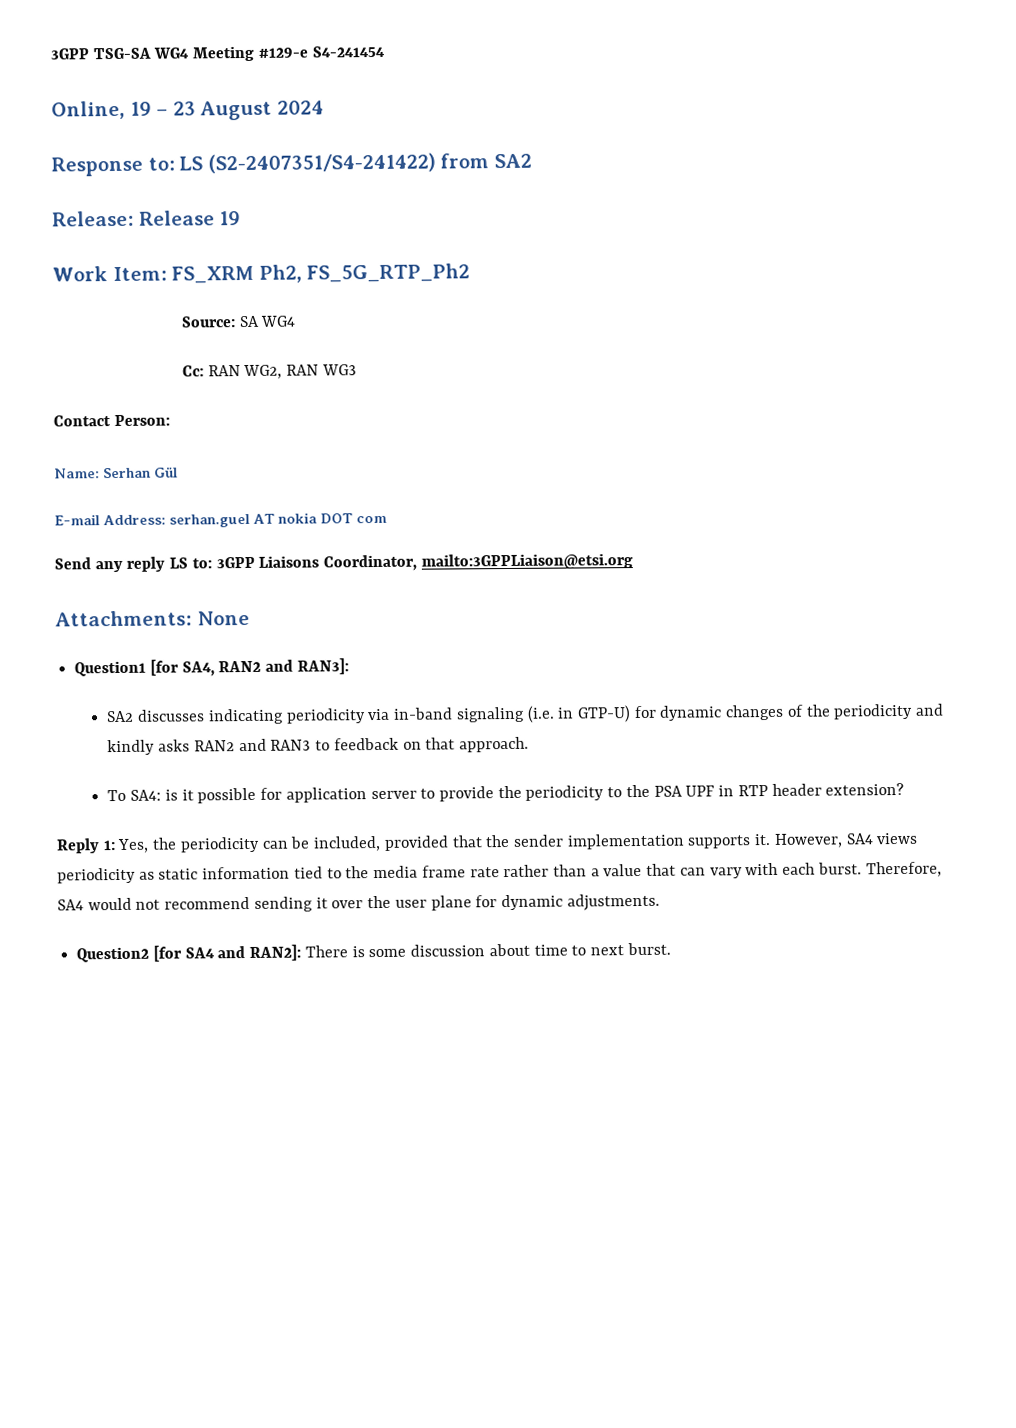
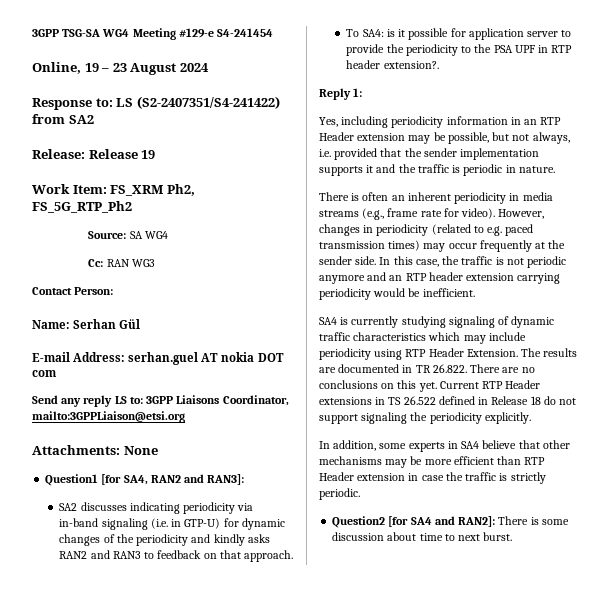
[243,364,320,380] WG2, RAN -> (130, 263) none
[825,782,905,796] extension? -> [383,61,439,69] extension?.
[117,835,382,853] Yes, the periodicity can be included, -> [319,116,562,128] [319,132,570,144] [319,149,331,157] // Yes, including periodicity information in an RTP Header extension may be possible, but not always, i.e.
[754,832,919,848] [57,861,942,884] [57,893,660,912] it. However, SA4 views periodicity as static information tied to the media frame rate rather than a value that can vary with each burst. Therefore, SA4 would not recommend sending it over the user plane for dynamic adjustments. -> [366,164,555,176] [319,192,553,204] [319,208,545,220] [319,224,534,236] [319,240,566,252] [319,256,567,268] [319,272,561,284] [319,288,475,300] [319,316,555,328] [319,332,526,344] [319,348,578,360] [319,364,535,373] [319,380,541,392] [319,396,577,405] [319,412,531,424] [319,440,570,452] [319,456,546,468] [319,472,546,484] [319,488,360,500] it and the traffic is periodic in nature. // There is often an inherent periodicity in media streams (e.g., frame rate for video). However, changes in periodicity (related to e.g. paced transmission times) may occur frequently at the sender side. In this case, the traffic is not periodic anymore and an RTP header extension carrying periodicity would be inefficient. // SA4 is currently studying signaling of dynamic traffic characteristics which may include periodicity using RTP Header Extension. The results are documented in TR 26.822. There are no conclusions on this yet. Current RTP Header extensions in TS 26.522 defined in Release 18 do not support signaling the periodicity explicitly. // In addition, some experts in SA4 believe that other mechanisms may be more efficient than RTP Header extension in case the traffic is strictly periodic.

